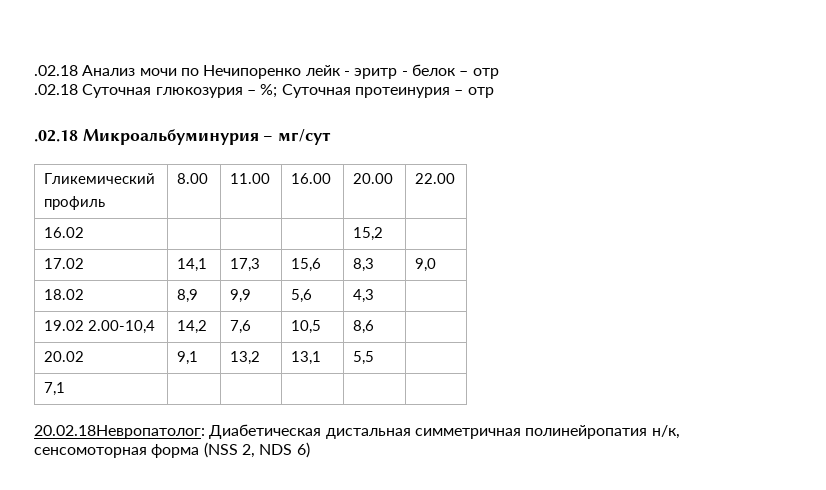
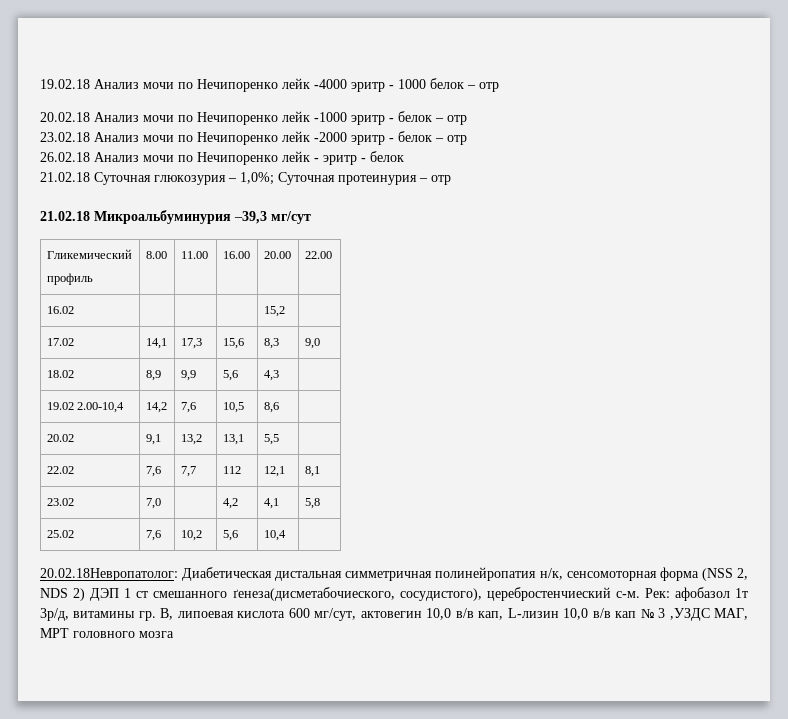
[34,65,78,76] .02.18 -> [40,78,499,92] [40,111,467,125] [40,131,467,145] [40,152,90,162] 19.02.18 Анализ мочи по Нечипоренко лейк -4000 эритр - 1000 белок – отр // 20.02.18 Анализ мочи по Нечипоренко лейк -1000 эритр - белок – отр // 23.02.18 Анализ мочи по Нечипоренко лейк -2000 эритр - белок – отр // 26.02.18
[459,68,499,79] [34,84,78,95] – отр // .02.18 -> [40,172,90,182] // 21.02.18
[260,84,278,98] %; -> [240,172,274,185] 1,0%;
[34,129,274,145] .02.18 Микроальбуминурия – -> [40,210,267,224] 21.02.18 Микроальбуминурия –39,3
[44,382,66,396] 7,1 | | | | -> [46,466,74,474] [145,466,161,477] [180,466,196,477] [222,466,241,474] [263,466,285,477] [304,466,320,477] [46,498,74,506] [145,498,161,509] [222,498,238,509] [263,498,279,509] [304,498,320,509] [46,530,74,538] [145,530,161,541] [180,530,202,541] [222,530,238,541] [263,530,286,541] 22.02 | 7,6 | 7,7 | 112 | 12,1 | 8,1 // 23.02 | 7,0 | | 4,2 | 4,1 | 5,8 // 25.02 | 7,6 | 10,2 | 5,6 | 10,4
[296,442,310,458] 6) -> [73,587,749,601] [40,608,749,621] [40,628,174,638] 2) ДЭП 1 ст смешанного ґенеза(дисметабочиеского, сосудистого), церебростенчиеский с-м. Рек: афобазол 1т 3р/д, витамины гр. В, липоевая кислота 600 мг/сут, актовегин 10,0 в/в кап, L-лизин 10,0 в/в кап № 3 ,УЗДС МАГ, МРТ головного мозга

